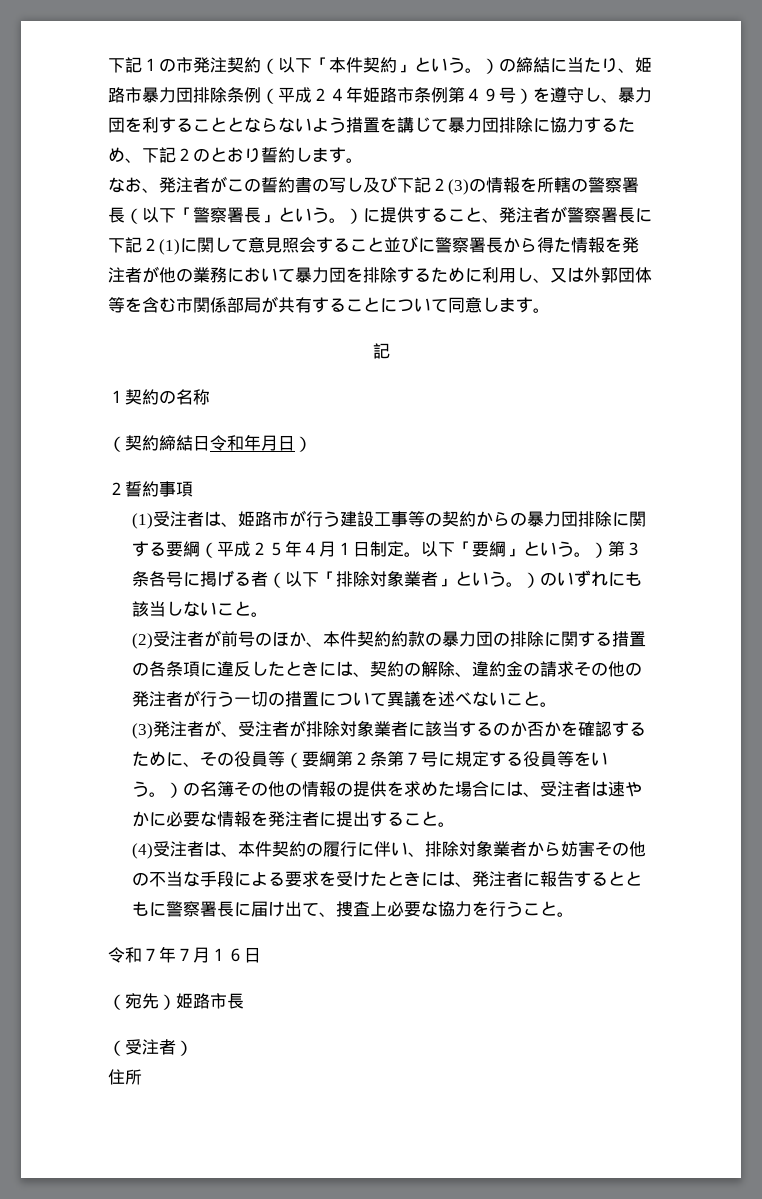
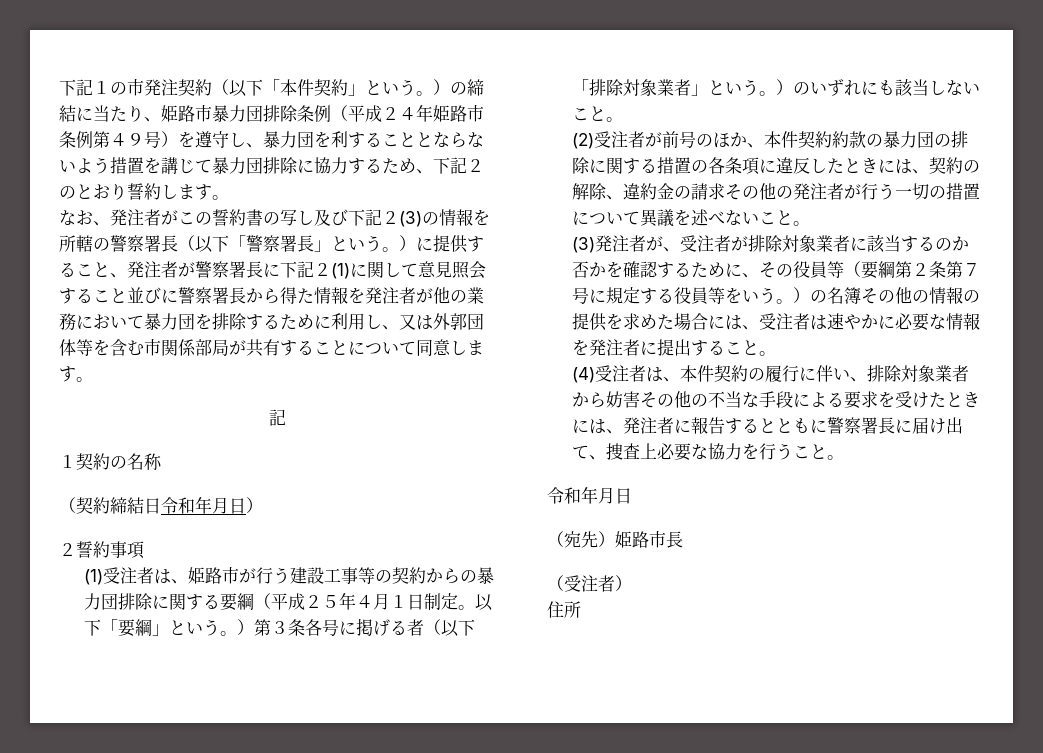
[142,946,244,963] ７年７月１６ -> [581,486,615,504] 年月

